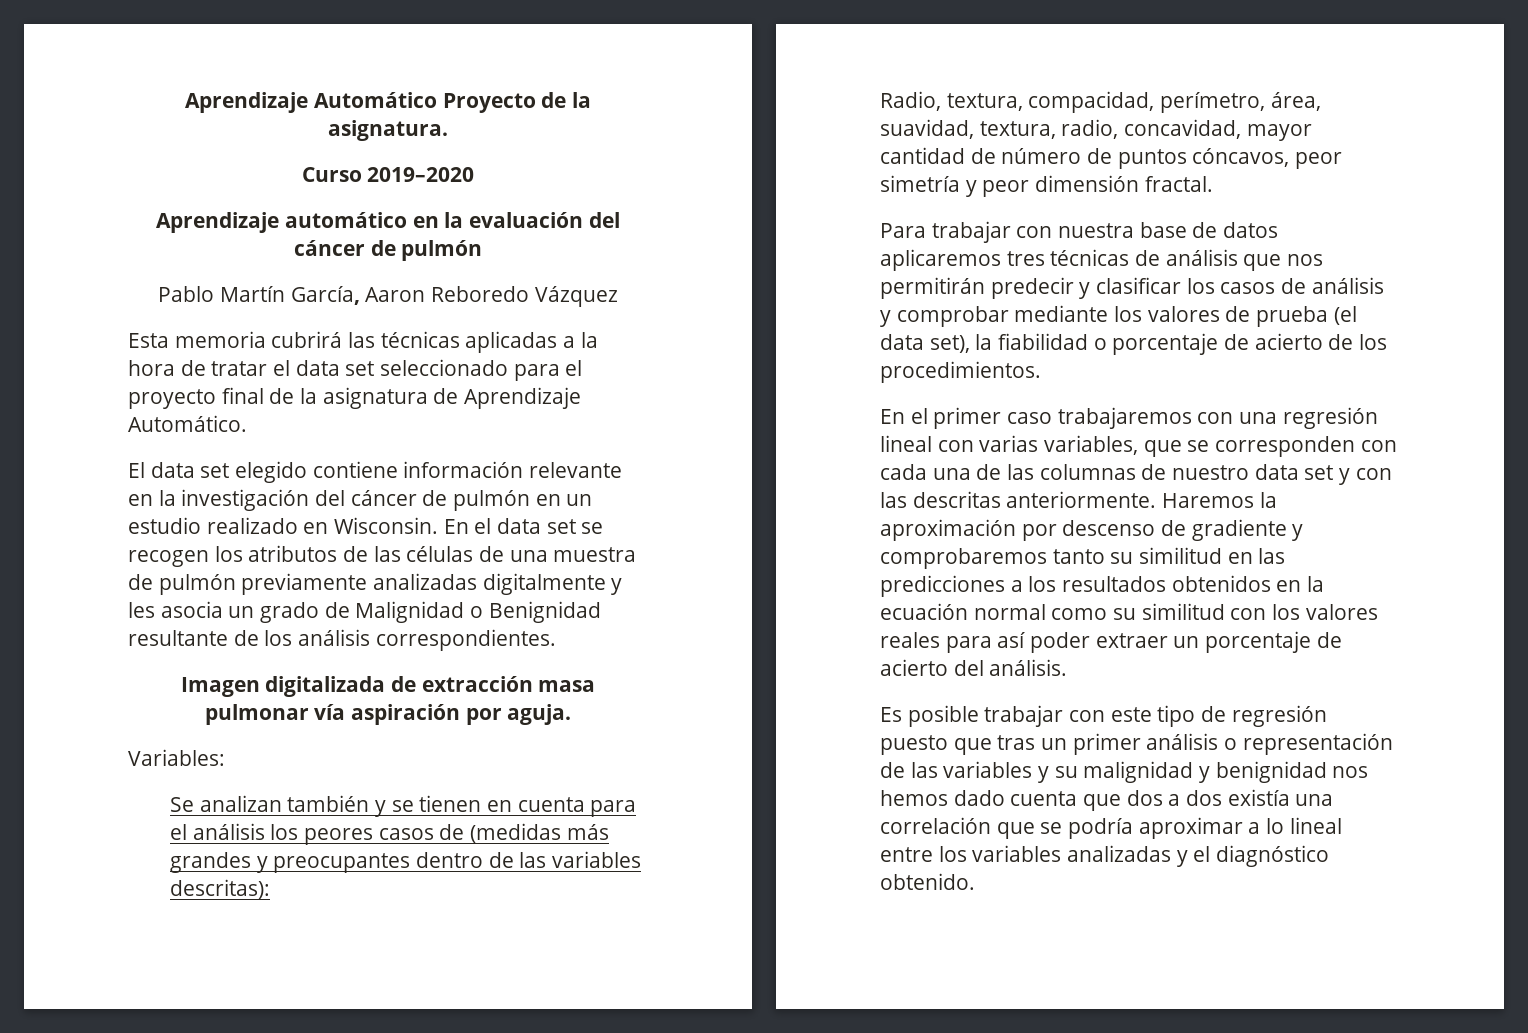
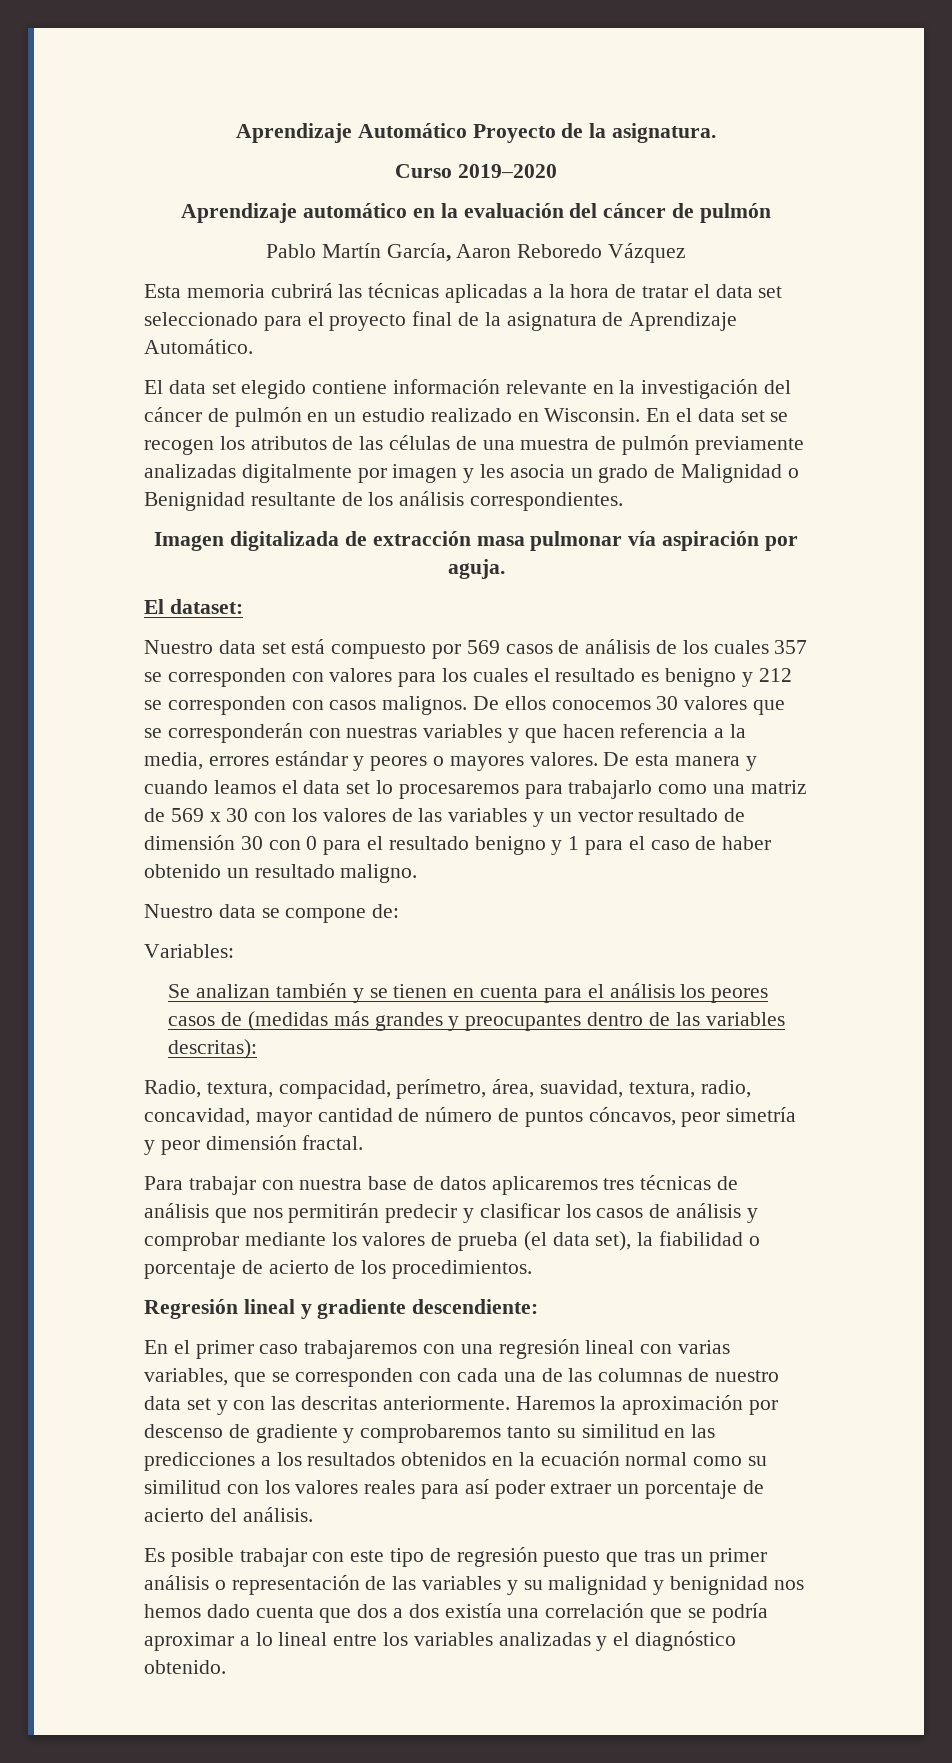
(606, 584) none -> [357,464,458,483] por imagen
(572, 714) none -> [144,599,243,614] [144,639,808,659] [144,668,792,687] [144,696,786,715] [144,723,747,743] [144,751,757,771] [144,780,807,799] [144,808,746,827] [144,835,772,855] [144,864,418,883] [144,904,400,923] // El dataset: // Nuestro data set está compuesto por 569 casos de análisis de los cuales 357 se corresponden con valores para los cuales el resultado es benigno y 212 se corresponden con casos malignos. De ellos conocemos 30 valores que se corresponderán con nuestras variables y que hacen referencia a la media, errores estándar y peores o mayores valores. De esta manera y cuando leamos el data set lo procesaremos para trabajarlo como una matriz de 569 x 30 con los valores de las variables y un vector resultado de dimensión 30 con 0 para el resultado benigno y 1 para el caso de haber obtenido un resultado maligno. // Nuestro data se compone de:
(1041, 372) none -> [144,1299,539,1319] // Regresión lineal y gradiente descendiente:

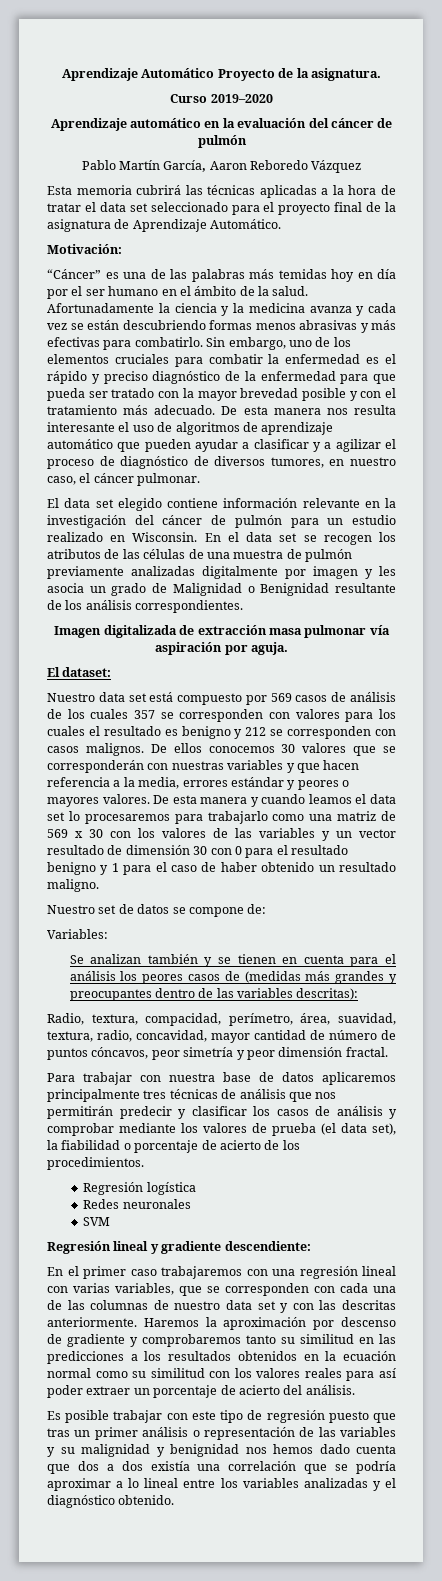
(253, 346) none -> [47,244,122,254] [47,269,396,282] [47,286,309,299] [47,303,396,316] [47,320,396,333] [47,337,351,350] [47,354,396,367] [47,371,396,384] [47,388,396,401] [47,405,396,415] [47,422,334,435] [47,439,396,452] [47,456,396,469] [47,473,201,486] // Motivación: // “Cáncer” es una de las palabras más temidas hoy en día por el ser humano en el ámbito de la salud. Afortunadamente la ciencia y la medicina avanza y cada vez se están descubriendo formas menos abrasivas y más efectivas para combatirlo. Sin embargo, uno de los elementos cruciales para combatir la enfermedad es el rápido y preciso diagnóstico de la enfermedad para que pueda ser tratado con la mayor brevedad posible y con el tratamiento más adecuado. De esta manera nos resulta interesante el uso de algoritmos de aprendizaje automático que pueden ayudar a clasificar y a agilizar el proceso de diagnóstico de diversos tumores, en nuestro caso, el cáncer pulmonar.
[307,412,329,422] en -> [290,518,319,528] para
[218,904,256,918] data -> [98,904,170,914] set de datos
(598, 1185) none -> [47,1089,140,1102] principalmente
(533, 1269) none -> [83,1182,196,1195] [83,1199,191,1209] [83,1217,111,1226] // Regresión logística // Redes neuronales // SVM

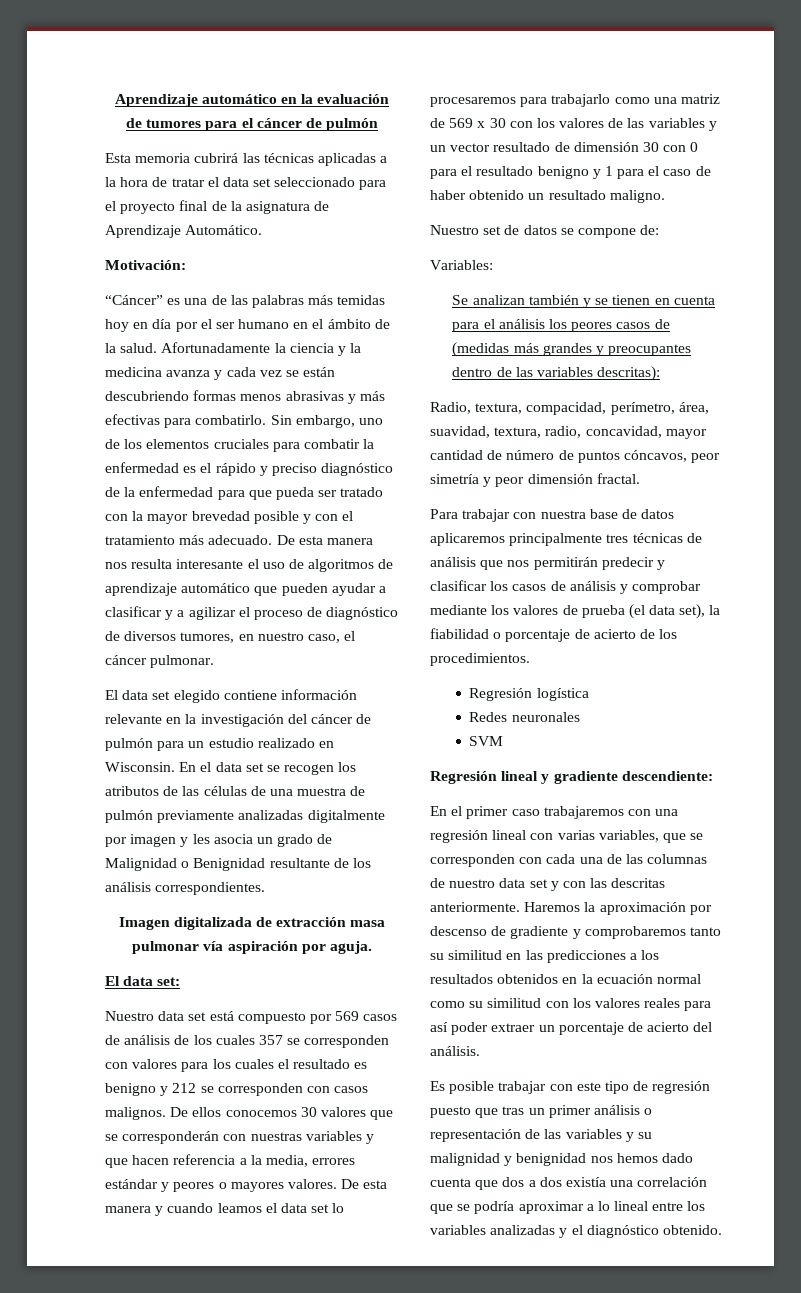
[62,68,381,81] [170,94,273,103] [50,118,393,131] [197,135,247,148] [81,160,362,173] Aprendizaje Automático Proyecto de la asignatura. // Curso 2019–2020 // Aprendizaje automático en la evaluación del cáncer de pulmón // Pablo Martín García, Aaron Reboredo Vázquez -> [114,94,390,107] [125,118,379,131] Aprendizaje automático en la evaluación de tumores para el cáncer de pulmón
[62,667,112,677] dataset: -> [123,976,181,986] data set:

